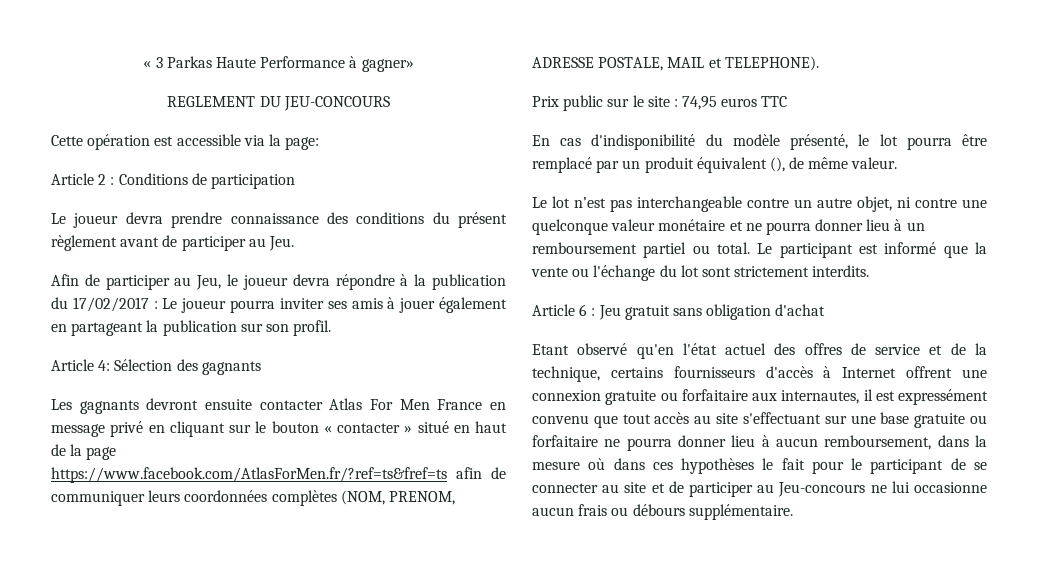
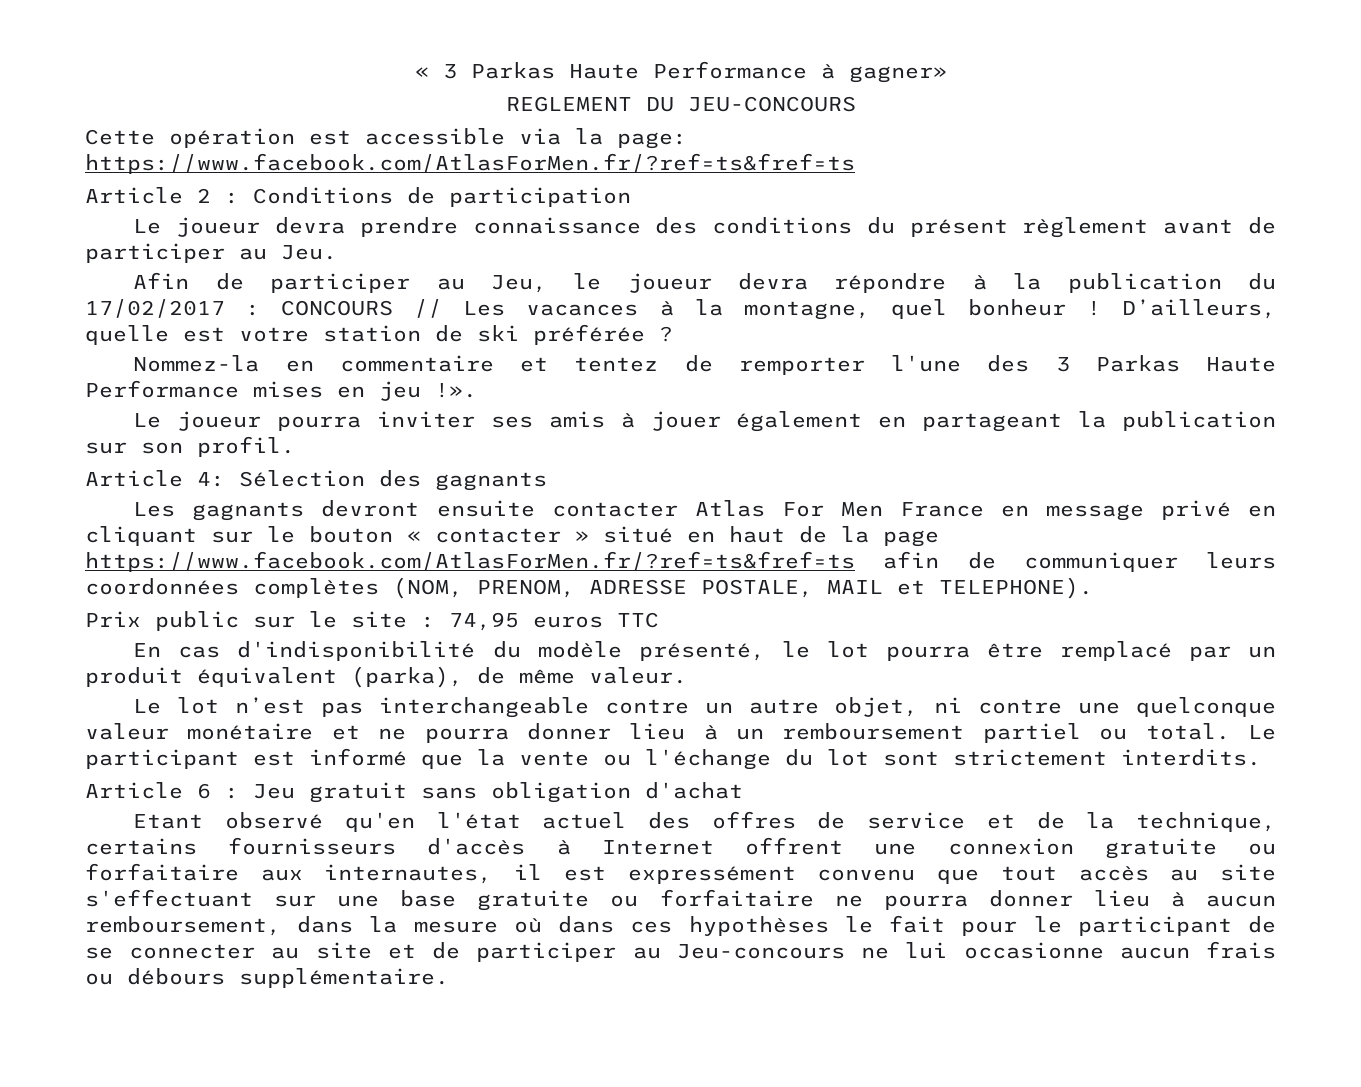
(320, 143) none -> [85,153,855,174] https://www.facebook.com/AtlasForMen.fr/?ref=ts&fref=ts
(158, 305) none -> [281,299,1277,320] [85,324,673,345] [133,355,1276,375] [85,380,477,401] CONCOURS // Les vacances à la montagne, quel bonheur ! D’ailleurs, quelle est votre station de ski préférée ? // Nommez-la en commentaire et tentez de remporter l'une des 3 Parkas Haute Performance mises en jeu !». //
[769,157,785,172] (), -> [351,666,463,688] (parka),

